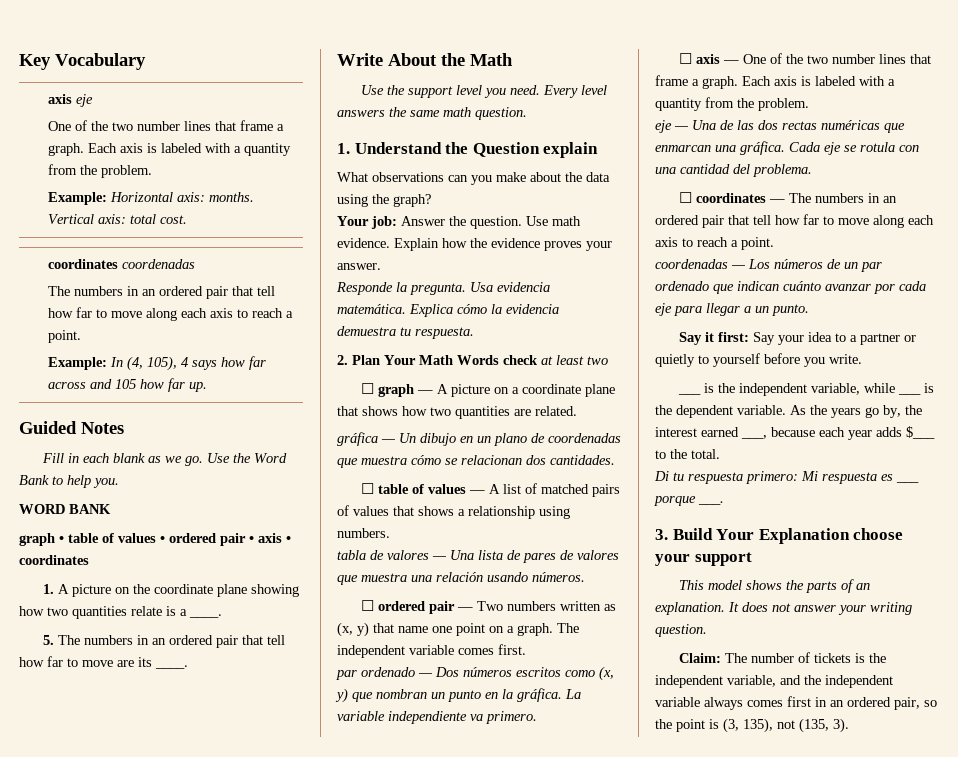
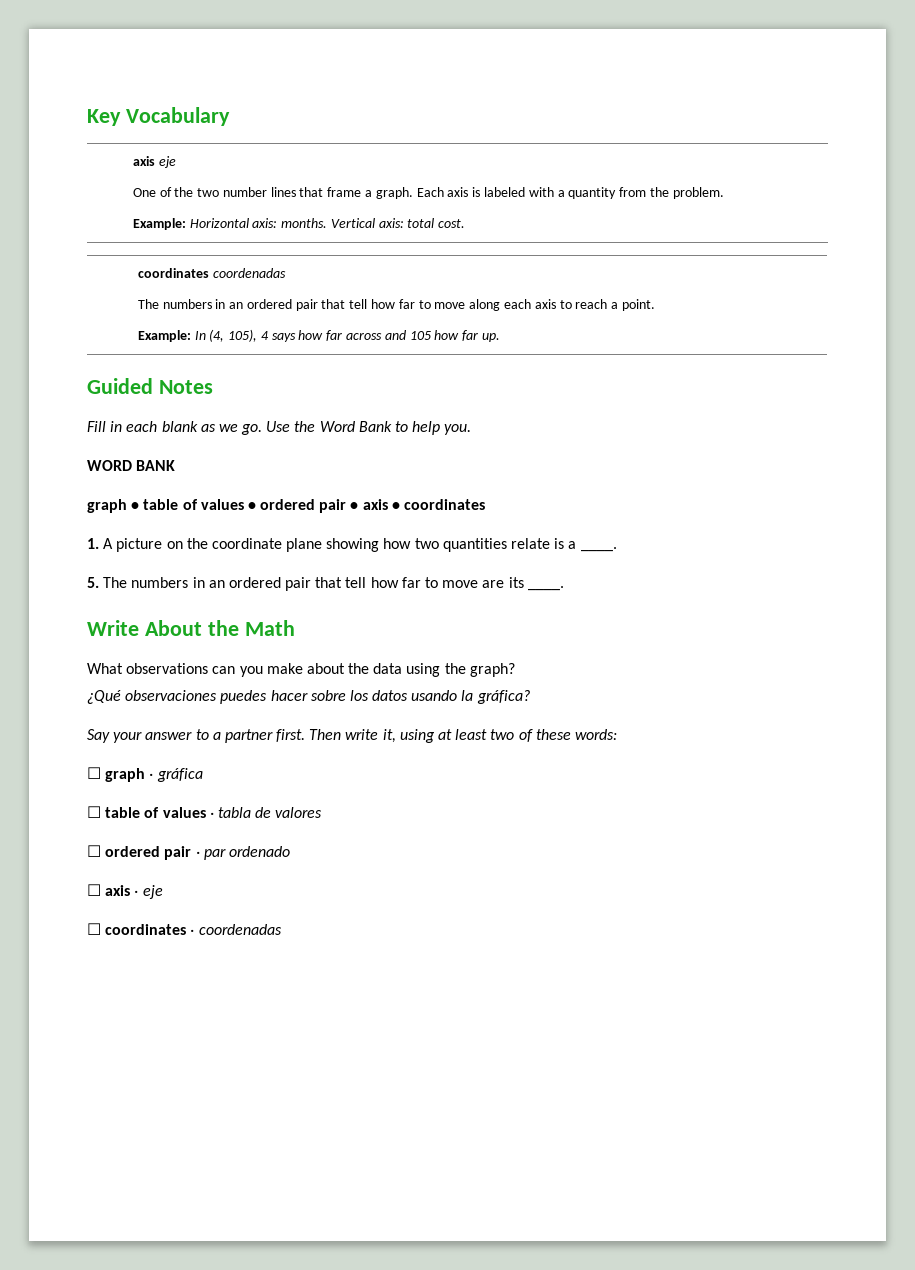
[360,85,607,98] [337,107,527,120] [337,142,599,158] // Use the support level you need. Every level answers the same math question. // 1. Understand the Question explain -> (295, 628) none
[337,216,581,229] [337,238,612,251] [337,263,381,270] [336,282,550,295] [337,304,559,317] [337,326,474,339] [337,355,538,365] Your job: Answer the question. Use math evidence. Explain how the evidence proves your answer. // Responde la pregunta. Usa evidencia matemática. Explica cómo la evidencia demuestra tu respuesta. // 2. Plan Your Math Words check -> [87,690,530,704] [87,729,435,743] ¿Qué observaciones puedes hacer sobre los datos usando la gráfica? // Say your answer to a partner first. Then write it, using
(608, 360) none -> [518,729,617,742] of these words:
[416,384,615,397] [337,406,577,419] [337,432,621,446] [337,455,615,468] [360,483,620,497] [337,505,570,519] [337,528,390,538] [337,550,619,563] [337,572,585,585] [360,600,616,614] [337,622,579,637] [337,644,526,658] [336,666,614,681] [335,688,581,703] [337,711,537,724] [678,53,931,64] [655,75,895,89] [655,97,809,111] [655,120,905,133] [655,141,919,155] [655,164,812,177] [678,192,897,203] [655,214,934,228] [655,237,774,250] [655,259,882,272] [655,281,926,294] [655,303,809,316] [678,332,916,345] [655,353,862,367] [677,393,701,395] [703,383,895,396] [897,393,921,395] [923,383,934,393] [655,405,922,418] [655,426,935,440] [655,449,720,459] [654,471,893,484] [896,481,919,483] [654,496,724,506] [655,528,904,544] [655,552,752,566] [678,579,870,593] [655,602,912,615] [655,624,707,637] [678,652,886,663] [655,675,893,688] [655,696,937,710] [655,718,849,733] — A picture on a coordinate plane that shows how two quantities are related. // gráfica — Un dibujo en un plano de coordenadas que muestra cómo se relacionan dos cantidades. // ☐ table of values — A list of matched pairs of values that shows a relationship using numbers. // tabla de valores — Una lista de pares de valores que muestra una relación usando números. // ☐ ordered pair — Two numbers written as (x, y) that name one point on a graph. The independent variable comes first. // par ordenado — Dos números escritos como (x, y) que nombran un punto en la gráfica. La variable independiente va primero. // ☐ axis — One of the two number lines that frame a graph. Each axis is labeled with a quantity from the problem. // eje — Una de las dos rectas numéricas que enmarcan una gráfica. Cada eje se rotula con una cantidad del problema. // ☐ coordinates — The numbers in an ordered pair that tell how far to move along each axis to reach a point. // coordenadas — Los números de un par ordenado que indican cuánto avanzar por cada eje para llegar a un punto. // Say it first: Say your idea to a partner or quietly to yourself before you write. // ___ is the independent variable, while ___ is the dependent variable. As the years go by, the interest earned ___, because each year adds $___ to the total. // Di tu respuesta primero: Mi respuesta es ___ porque ___. // 3. Build Your Explanation choose your support // This model shows the parts of an explanation. It does not answer your writing question. // Claim: The number of tickets is the independent variable, and the independent variable always comes first in an ordered pair, so the point is (3, 135), not (135, 3). -> [149,768,203,782] [87,806,323,818] [87,845,290,860] [87,884,163,899] [87,923,282,935] · gráfica // ☐ table of values · tabla de valores // ☐ ordered pair · par ordenado // ☐ axis · eje // ☐ coordinates · coordenadas

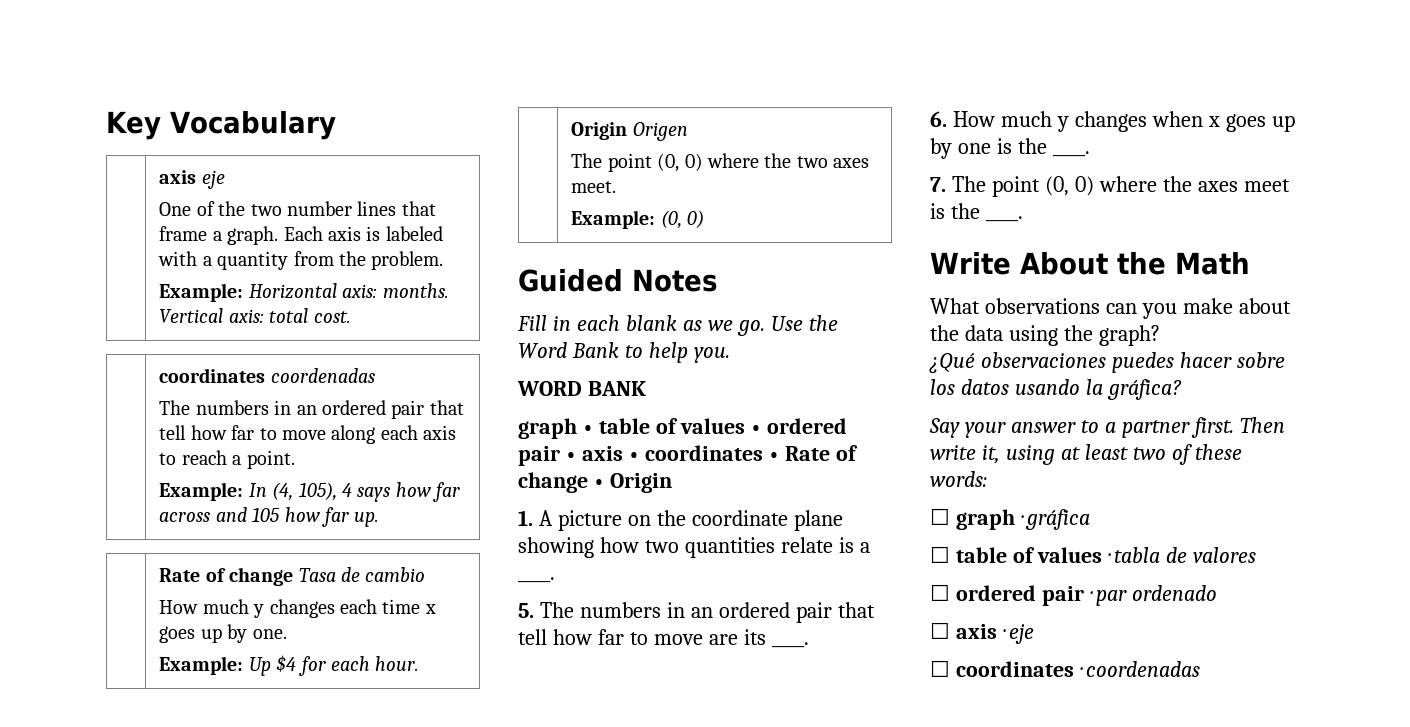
(500, 337) none -> [159,567,426,586] [159,599,436,618] [159,624,287,643] [159,655,420,676] [571,122,688,141] [571,153,870,172] [571,181,617,193] [571,210,705,229] // | Rate of change Tasa de cambio // How much y changes each time x goes up by one. // Example: Up $4 for each hour. // | Origin Origen // The point (0, 0) where the two axes meet. // Example: (0, 0)
(486, 504) none -> [768,445,858,461] [518,472,672,493] • Rate of change • Origin
(564, 588) none -> [930,111,1295,132] [930,138,1090,159] [930,176,1290,197] [930,203,1023,222] // 6. How much y changes when x goes up by one is the ____. // 7. The point (0, 0) where the axes meet is the ____.

